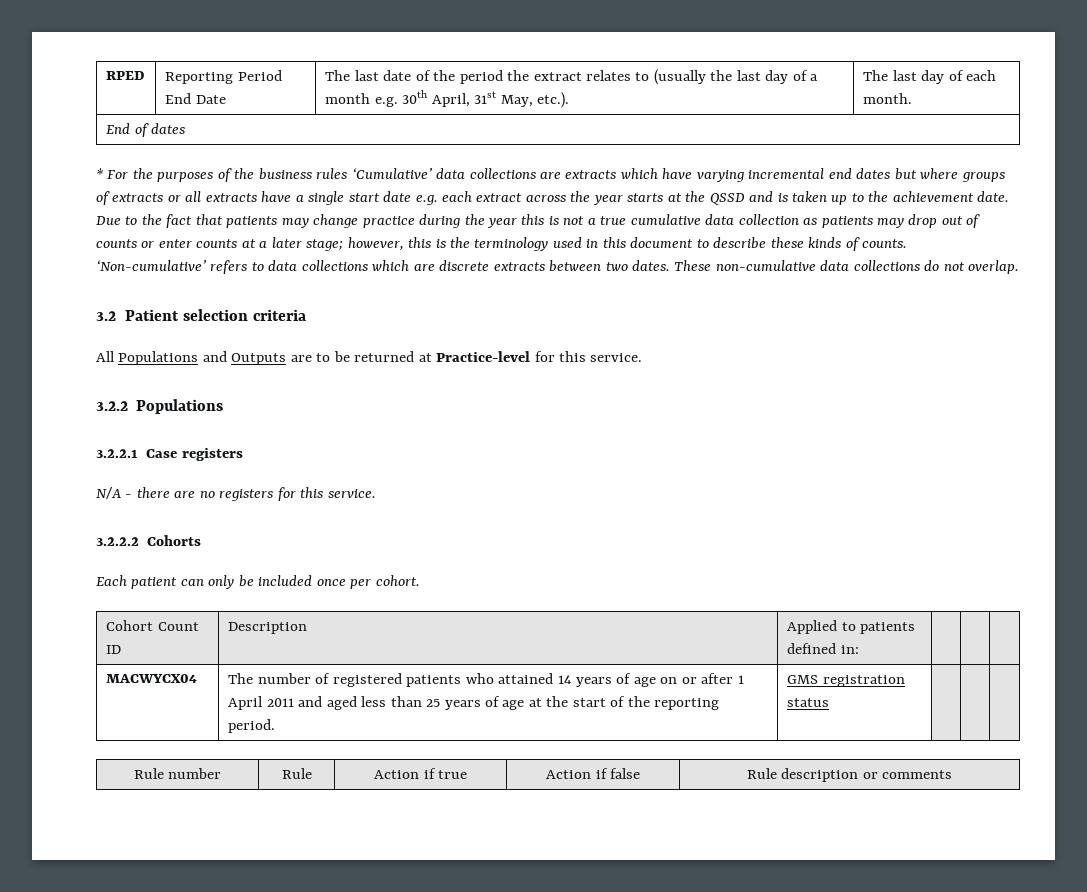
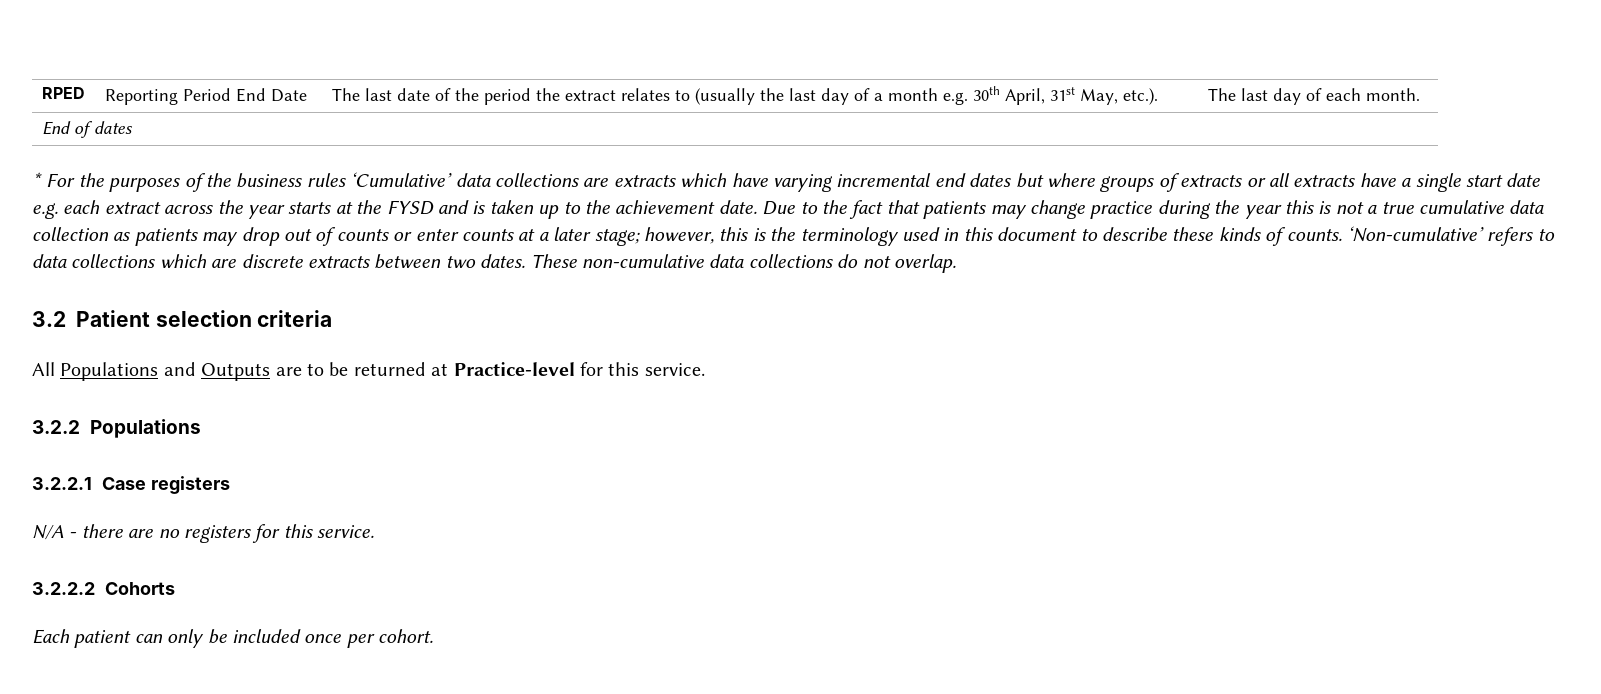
[709,193,745,205] QSSD -> [386,200,434,215] FYSD
[106,620,199,631] [106,645,122,654] [228,622,308,634] [787,620,916,634] [787,643,859,654] [106,674,198,683] [228,673,744,687] [228,696,720,710] [228,719,276,733] [787,675,905,687] [787,698,830,707] [133,768,222,779] [281,768,312,779] [374,768,467,779] [546,768,640,779] [746,768,953,782] // Cohort Count ID | Description | Applied to patients defined in: | | | // MACWYCX04 | The number of registered patients who attained 14 years of age on or after 1 April 2011 and aged less than 25 years of age at the start of the reporting period. | GMS registration status | | | // Rule number | Rule | Action if true | Action if false | Rule description or comments -> (434, 636) none

